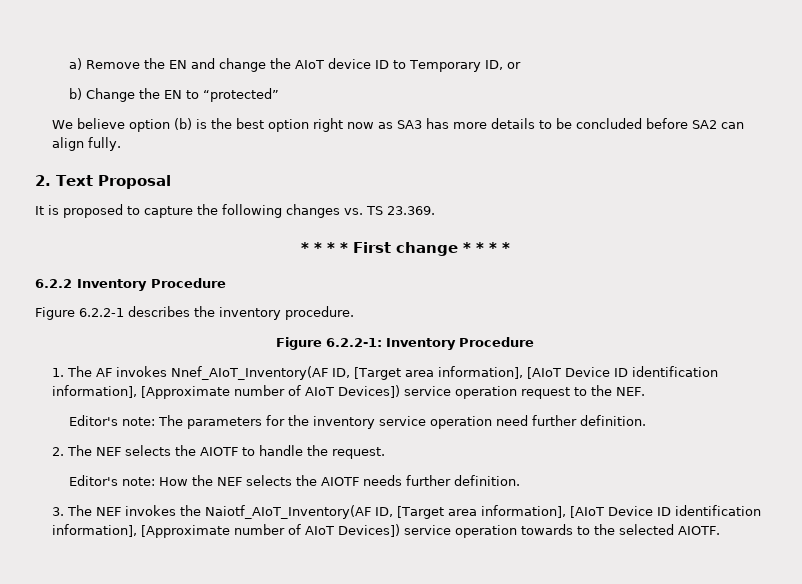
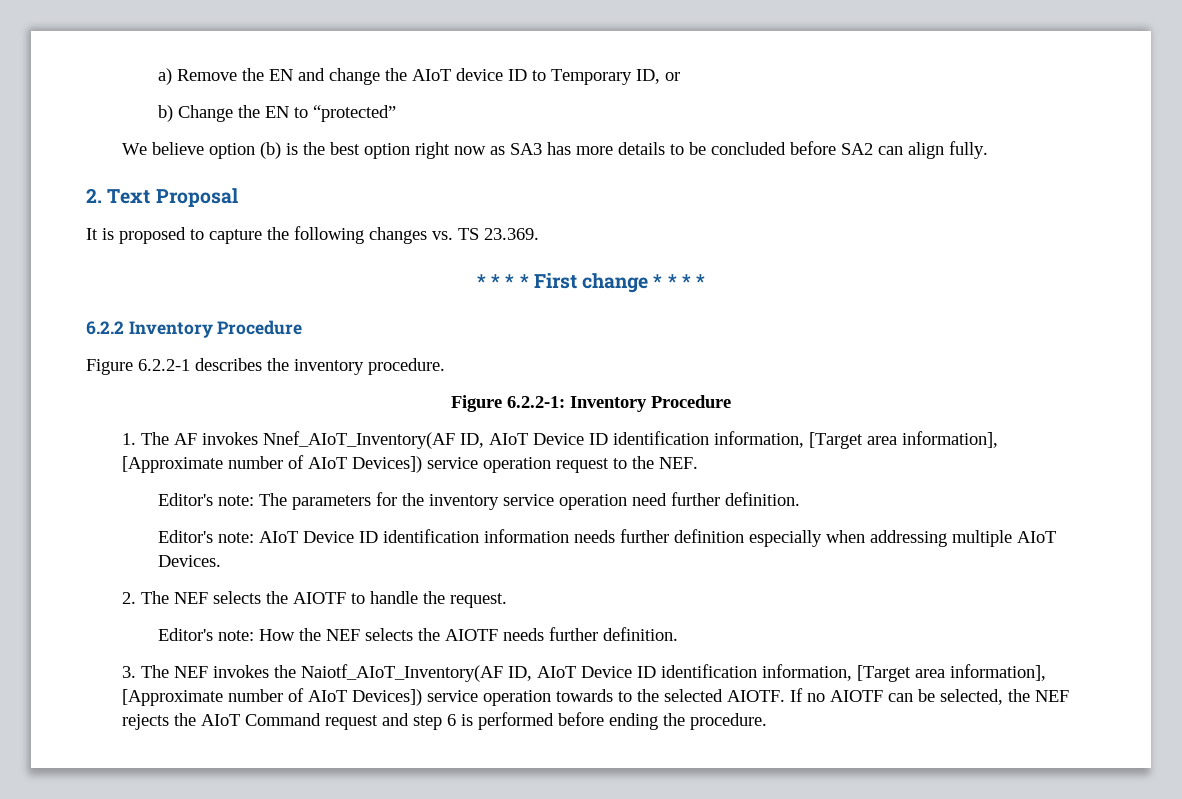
[354,366,719,380] [Target area information], [AIoT Device ID identification -> [489,431,898,449] AIoT Device ID identification information, [Target area
(647, 420) none -> [158,529,1057,547] [158,555,222,567] // Editor's note: AIoT Device ID identification information needs further definition especially when addressing multiple AIoT Devices.
[397,505,762,519] [Target area information], [AIoT Device ID identification -> [537,664,946,682] AIoT Device ID identification information, [Target area
(721, 530) none -> [790,688,1070,705] [122,712,768,730] If no AIOTF can be selected, the NEF rejects the AIoT Command request and step 6 is performed before ending the procedure.

